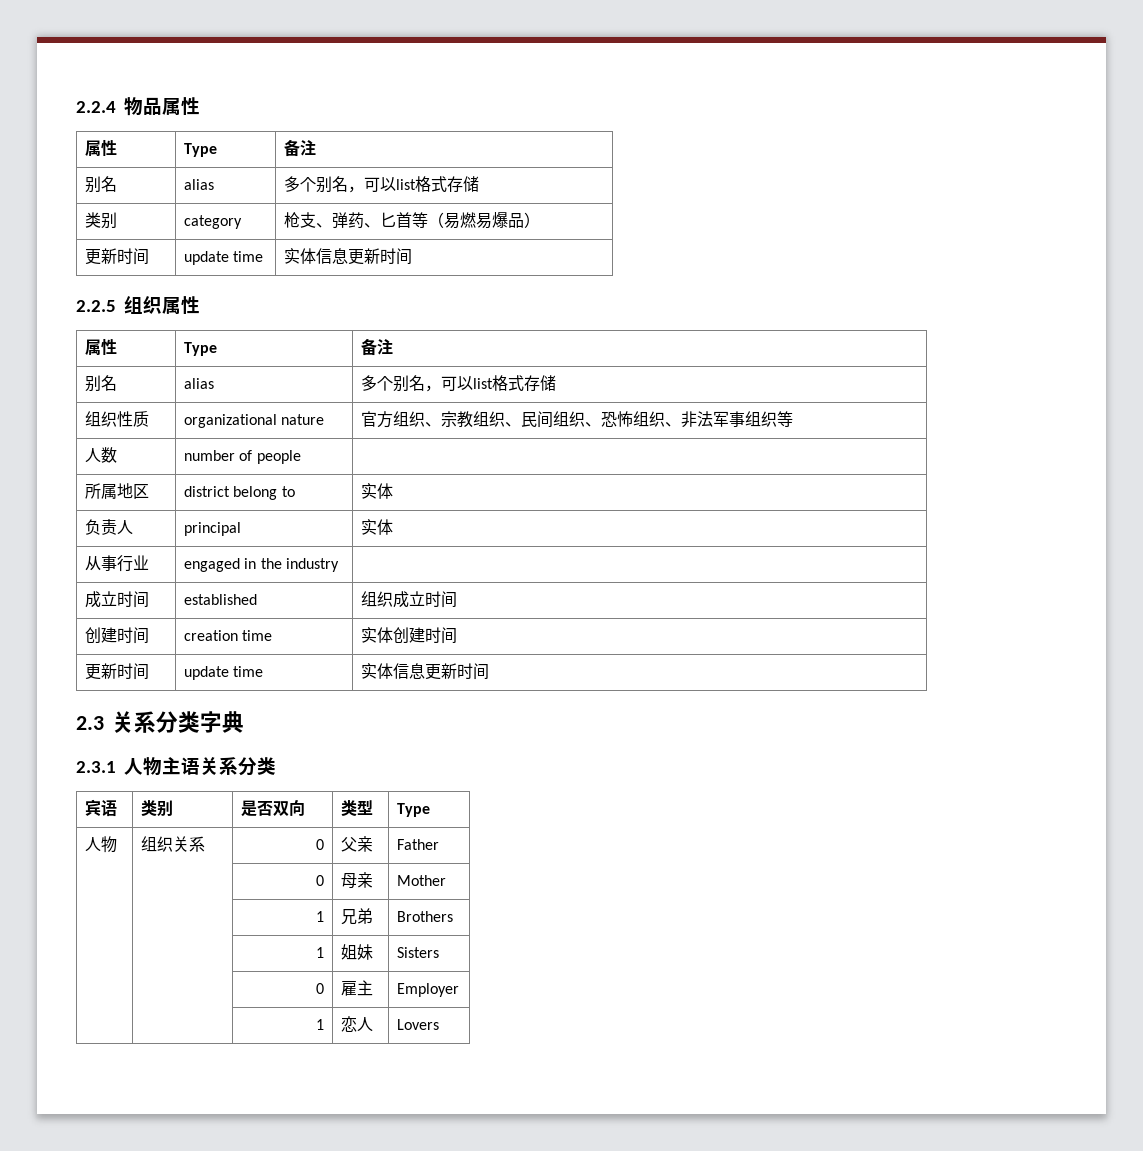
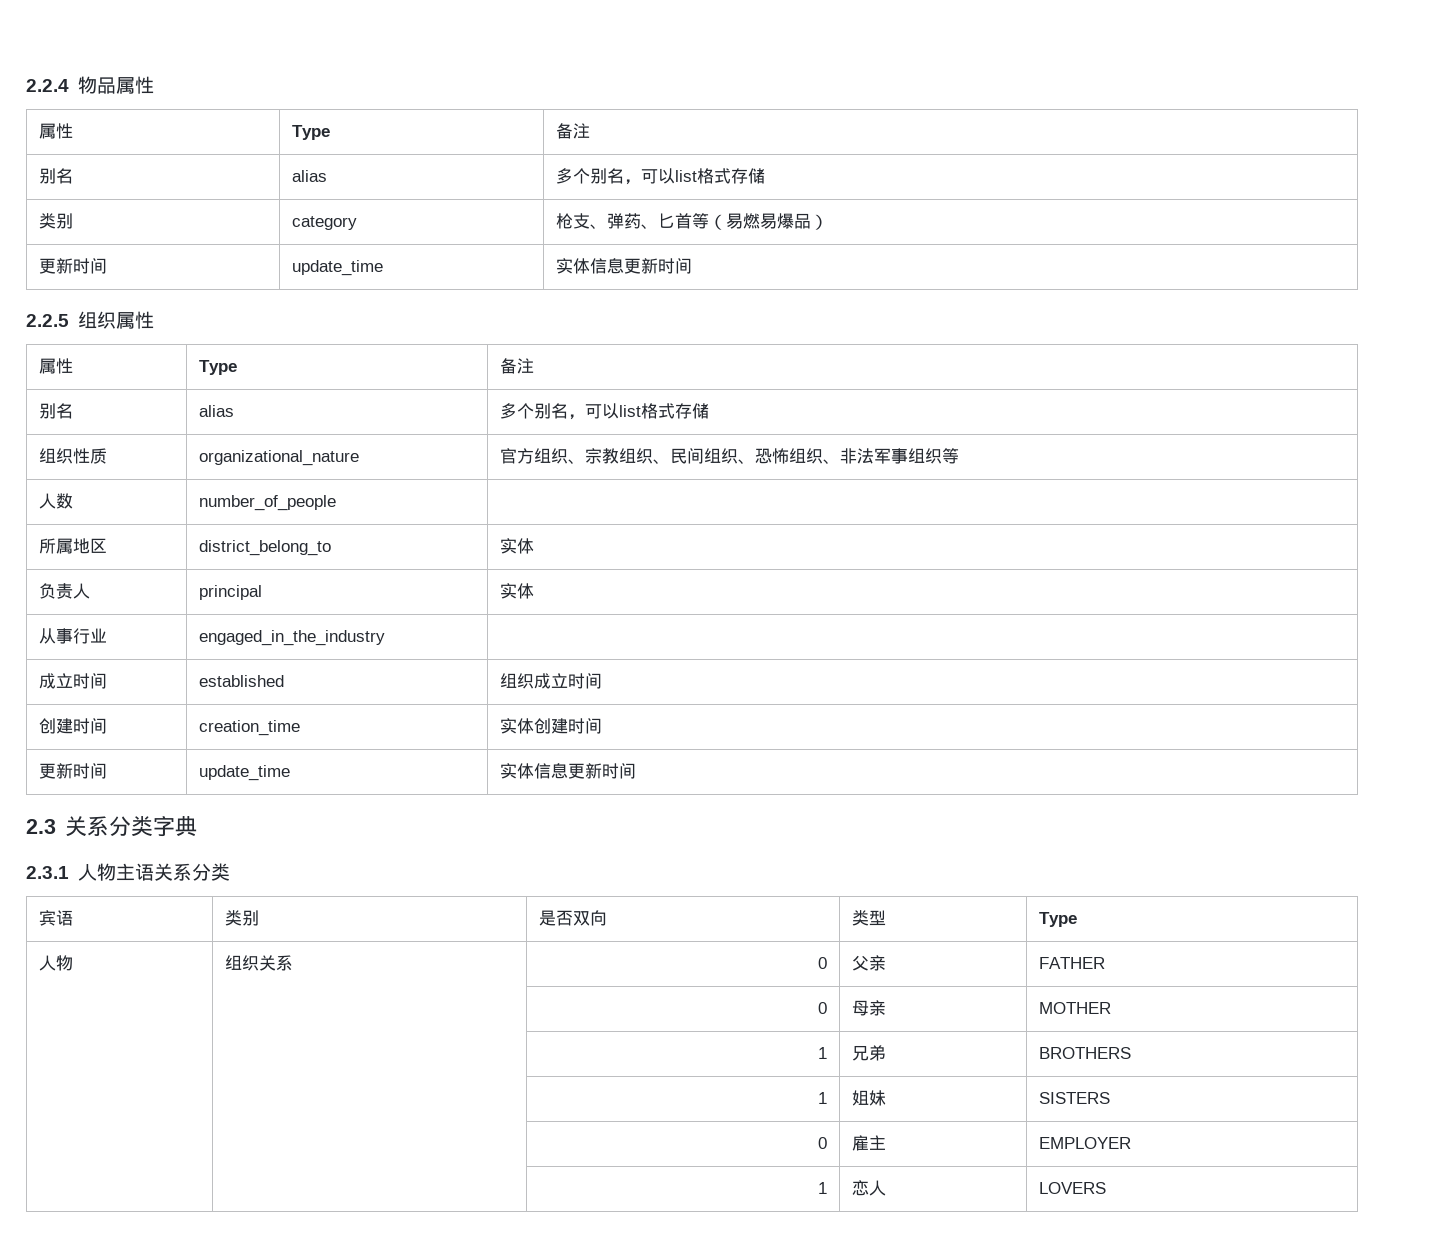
[184,251,264,265] update time -> [292,260,384,276] update_time
[184,414,325,428] organizational nature -> [199,450,360,466] organizational_nature
[184,450,301,464] number of people -> [199,495,337,511] number_of_people
[184,486,295,500] district belong to -> [199,540,332,556] district_belong_to
[184,558,339,572] engaged in the industry -> [199,630,386,646] engaged_in_the_industry
[184,630,273,641] creation time -> [199,720,301,736] creation_time
[184,666,264,680] update time -> [199,765,291,781] update_time
[397,839,440,850] Father -> [1039,957,1106,969] FATHER
[397,875,447,886] Mother -> [1039,1002,1112,1014] MOTHER
[397,911,454,922] Brothers -> [1039,1047,1132,1059] BROTHERS
[397,947,440,958] Sisters -> [1039,1092,1111,1104] SISTERS
[397,983,460,997] Employer -> [1039,1137,1132,1149] EMPLOYER
[397,1019,440,1030] Lovers -> [1039,1182,1107,1194] LOVERS

